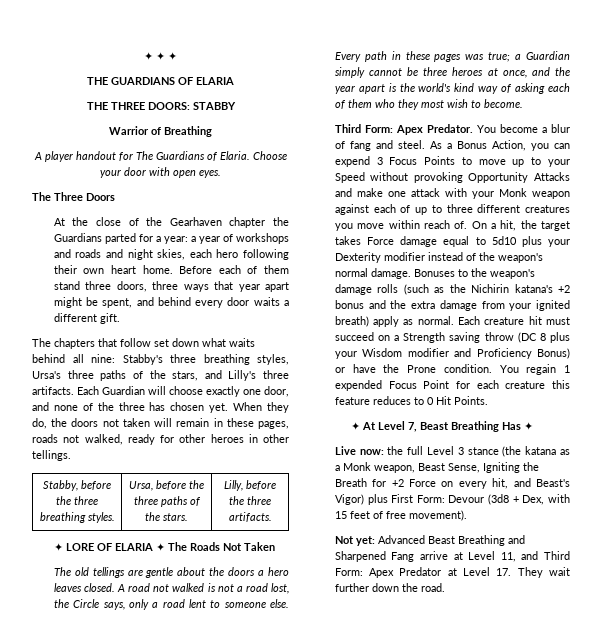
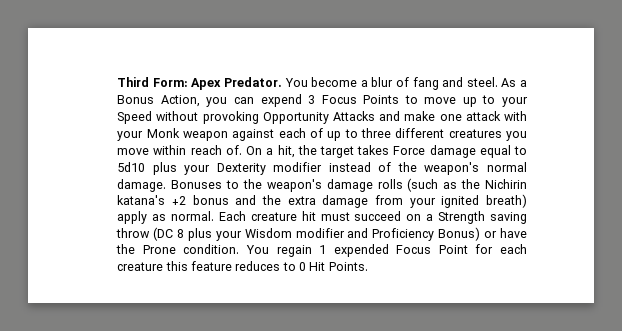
[144,51,177,61] [87,77,234,85] [86,102,236,110] [109,126,212,137] [33,151,287,162] [100,167,221,178] [32,192,115,201] [53,217,289,228] [53,233,290,244] [53,249,289,260] [53,265,289,274] [53,281,289,292] [53,297,290,308] [53,313,120,324] [32,338,255,349] [32,354,289,365] [32,370,289,381] [32,386,289,397] [32,402,289,413] [32,418,290,429] [32,434,289,445] [32,450,71,461] [43,480,111,491] [56,496,98,505] [39,512,115,523] [129,480,204,491] [133,496,201,507] [145,512,188,521] [224,480,276,491] [229,496,271,505] [228,512,272,522] [53,542,275,552] [53,567,290,578] [53,583,290,594] [53,599,289,610] [334,51,570,62] [334,67,570,78] [334,83,570,94] [334,99,523,110] ✦ ✦ ✦ // THE GUARDIANS OF ELARIA // THE THREE DOORS: STABBY // Warrior of Breathing // A player handout for The Guardians of Elaria. Choose your door with open eyes. // The Three Doors // At the close of the Gearhaven chapter the Guardians parted for a year: a year of workshops and roads and night skies, each hero following their own heart home. Before each of them stand three doors, three ways that year apart might be spent, and behind every door waits a different gift. // The chapters that follow set down what waits behind all nine: Stabby's three breathing styles, Ursa's three paths of the stars, and Lilly's three artifacts. Each Guardian will choose exactly one door, and none of the three has chosen yet. When they do, the doors not taken will remain in these pages, roads not walked, ready for other heroes in other tellings. // Stabby, before the three breathing styles. | Ursa, before the three paths of the stars. | Lilly, before the three artifacts. // ✦ LORE OF ELARIA ✦ The Roads Not Taken // The old tellings are gentle about the doors a hero leaves closed. A road not walked is not a road lost, the Circle says, only a road lent to someone else. Every path in these pages was true; a Guardian simply cannot be three heroes at once, and the year apart is the world's kind way of asking each of them who they most wish to become. // -> (117, 82) none
[350,421,533,432] [334,446,570,457] [334,462,539,473] [334,478,570,489] [334,494,570,505] [334,510,467,521] [334,535,525,546] [334,551,570,562] [334,567,570,578] [334,583,445,592] // ✦ At Level 7, Beast Breathing Has ✦ // Live now: the full Level 3 stance (the katana as a Monk weapon, Beast Sense, Igniting the Breath for +2 Force on every hit, and Beast's Vigor) plus First Form: Devour (3d8 + Dex, with 15 feet of free movement). // Not yet: Advanced Beast Breathing and Sharpened Fang arrive at Level 11, and Third Form: Apex Predator at Level 17. They wait further down the road. -> (368, 266) none

